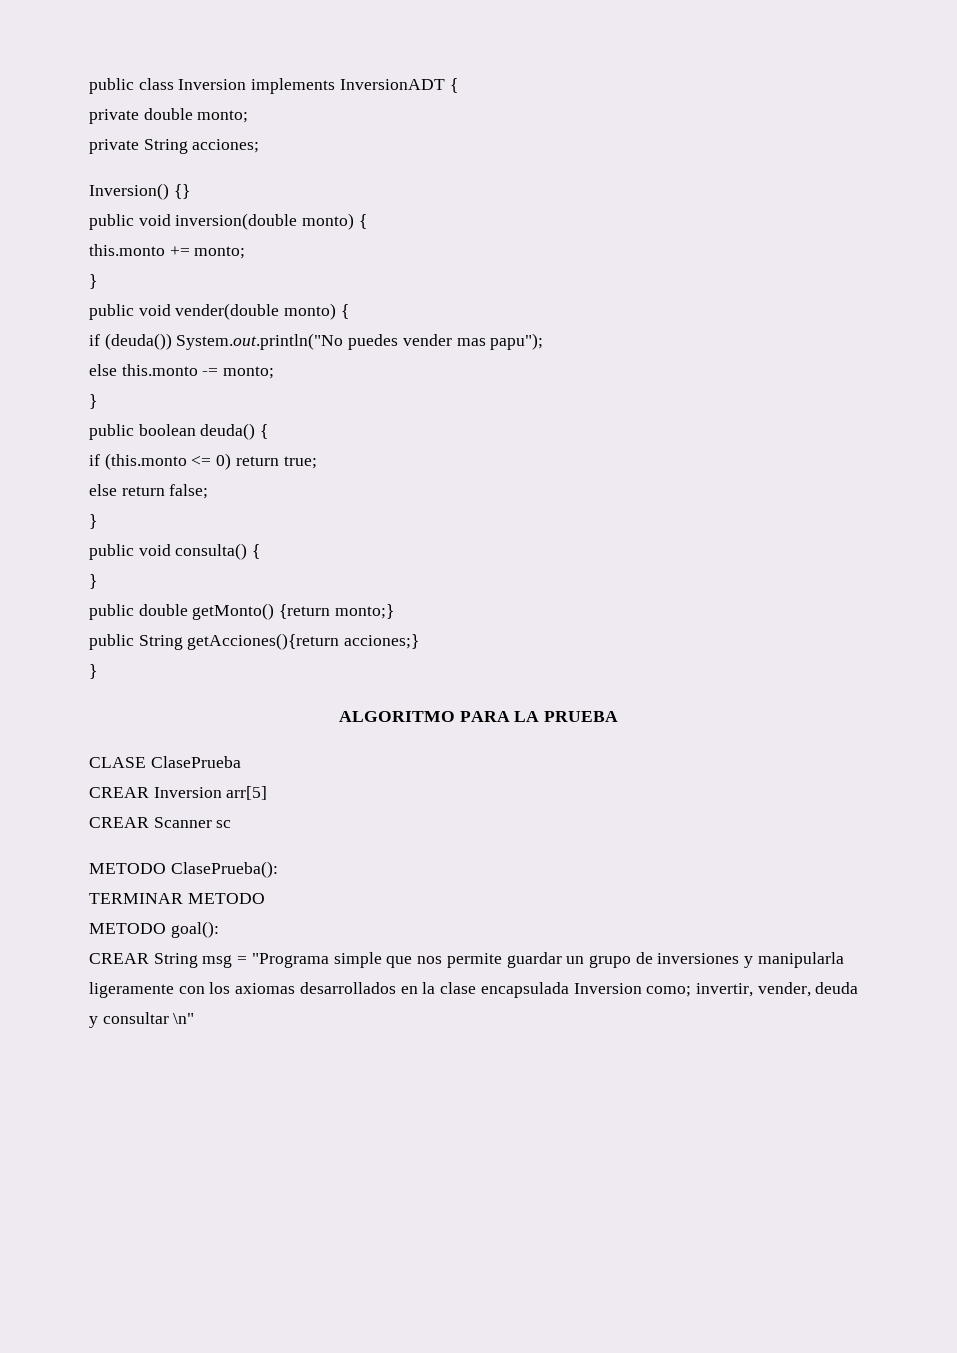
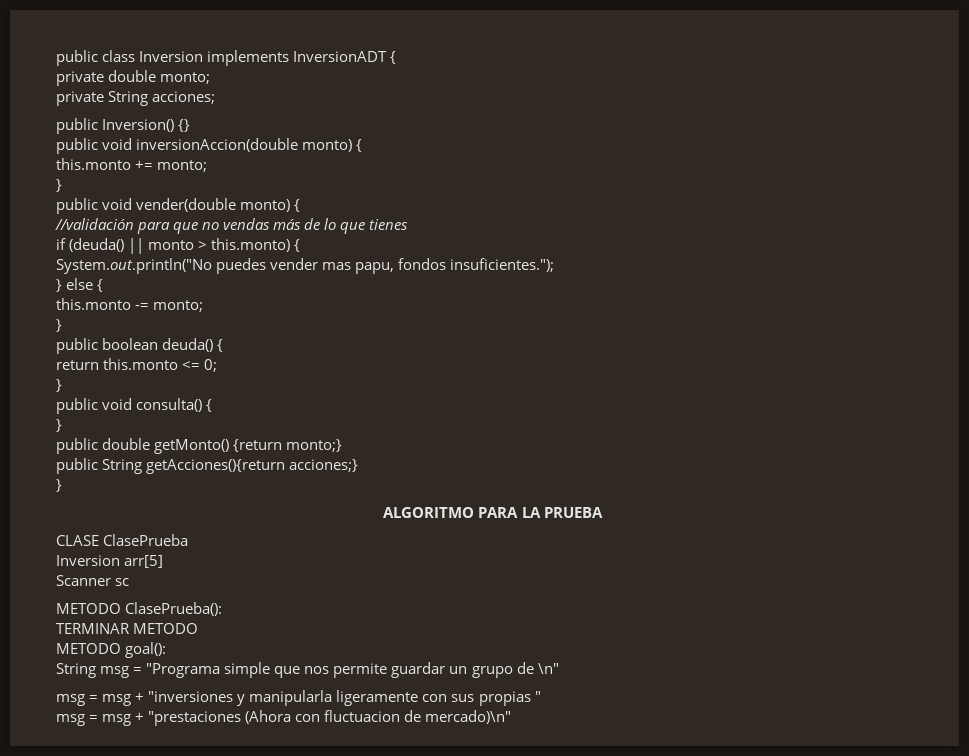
(260, 146) none -> [56,118,98,134] public
[175,213,298,230] inversion(double -> [136,138,299,152] inversionAccion(double
[89,333,544,350] [89,364,117,376] if (deuda()) System.out.println("No puedes vender mas papu"); // else -> [55,218,409,234] [56,238,301,254] [56,258,555,274] [56,278,104,292] //validación para que no vendas más de lo que tienes // if (deuda() || monto > this.monto) { // System.out.println("No puedes vender mas papu, fondos insuficientes."); // } else { //
[89,453,317,470] [89,484,209,499] if (this.monto <= 0) return true; // else return false; -> [56,358,218,372] return this.monto <= 0;
[89,787,149,798] CREAR -> (189, 540) none
[89,817,149,828] CREAR -> (164, 561) none
[89,953,149,964] CREAR -> (167, 650) none
[657,952,844,968] [89,982,859,998] [89,1012,195,1028] inversiones y manipularla ligeramente con los axiomas desarrollados en la clase encapsulada Inversion como; invertir, vender, deuda y consultar \n" -> [537,663,559,674] [56,690,541,706] [56,710,512,726] \n" // msg = msg + "inversiones y manipularla ligeramente con sus propias " // msg = msg + "prestaciones (Ahora con fluctuacion de mercado)\n"

